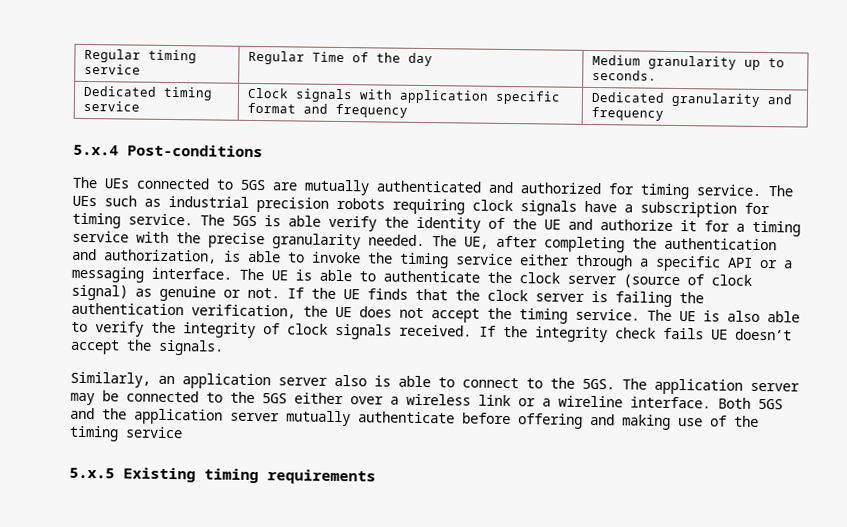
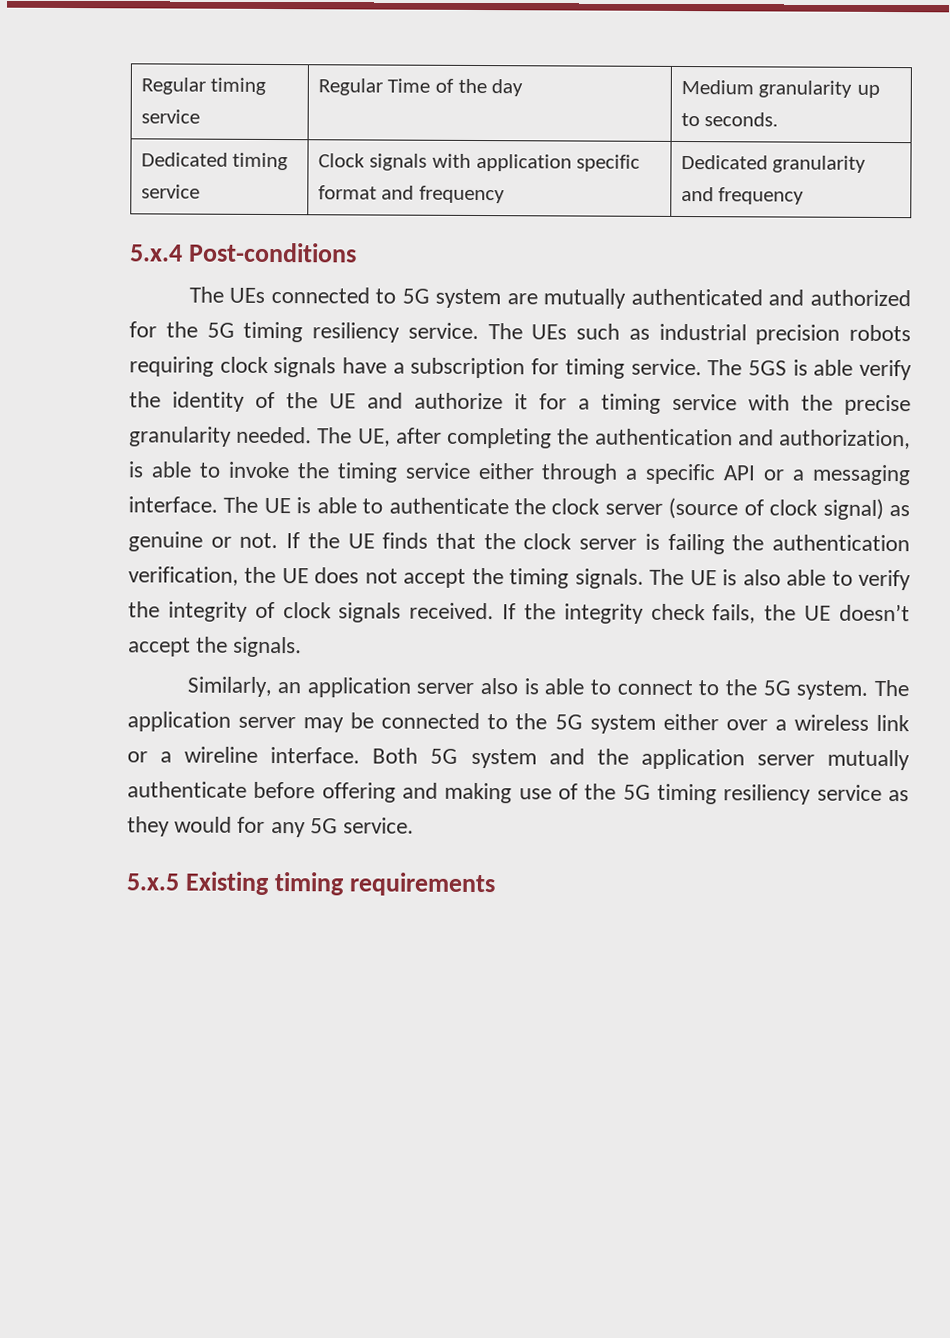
[240,179,265,191] 5GS -> [401,288,502,309] 5G system
[640,183,689,200] timing -> [165,321,400,343] the 5G timing resiliency
[575,308,640,321] service. -> [574,568,644,589] signals.
[663,327,704,340] fails -> [712,604,797,624] fails, the
[582,378,615,390] 5GS. -> [762,680,869,700] 5G system.
[262,393,287,404] 5GS -> [554,714,656,734] 5G system
[758,398,783,410] 5GS -> [430,748,537,769] 5G system
[69,425,183,442] timing service -> [622,783,909,805] [127,816,415,838] 5G timing resiliency service as they would for any 5G service.

